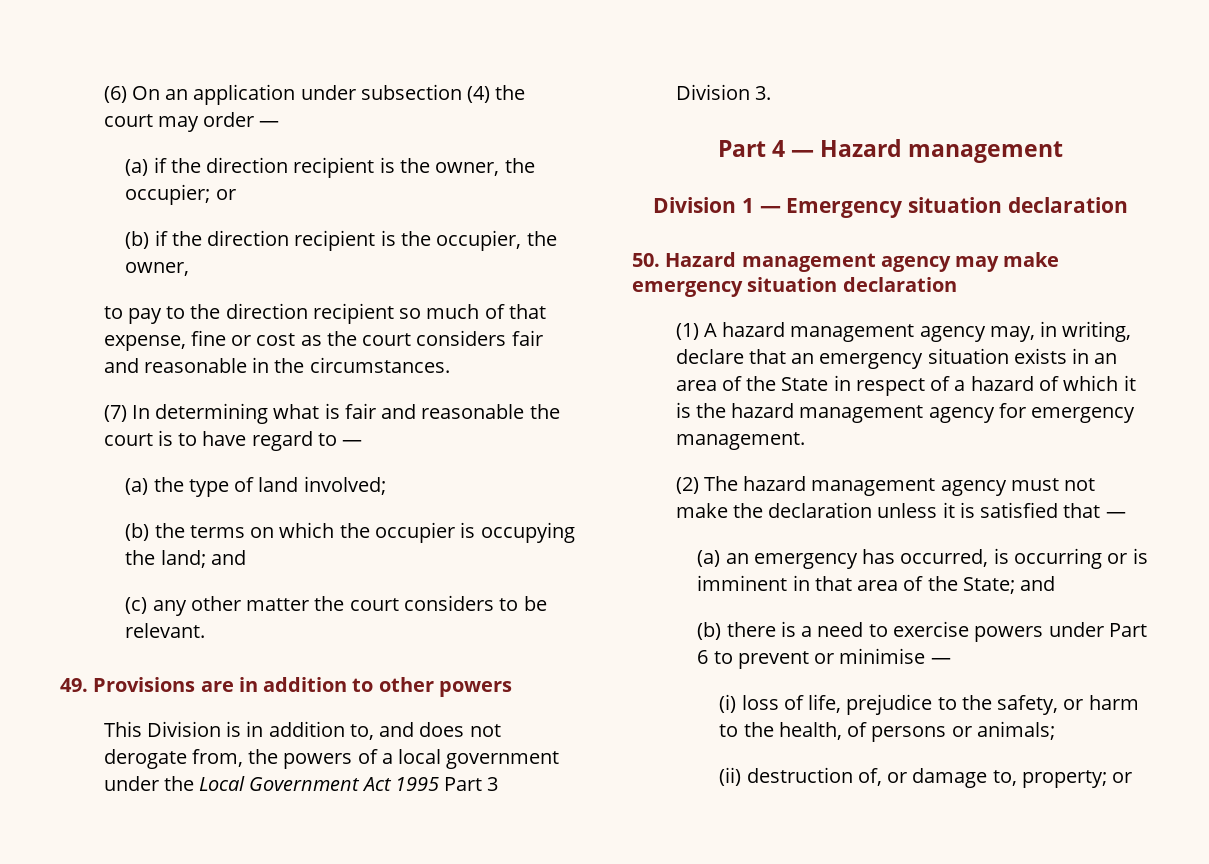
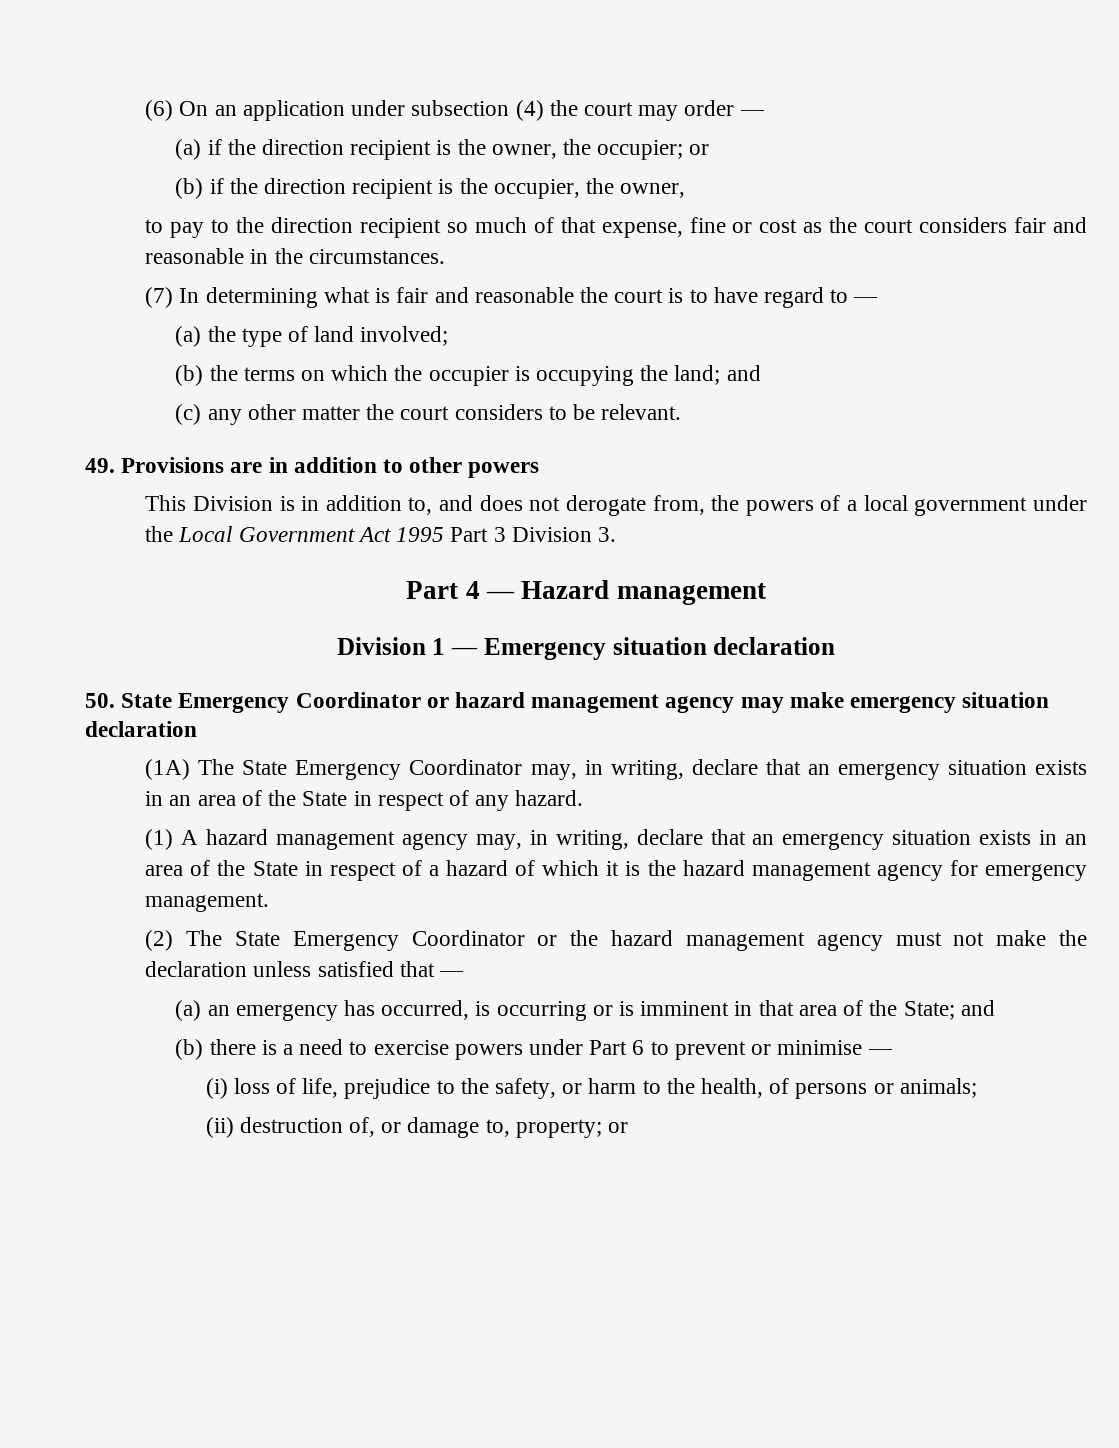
[665,252,737,267] Hazard -> [121,692,526,713] State Emergency Coordinator or hazard
(957, 284) none -> [145,759,1087,780] [145,790,584,811] // (1A) The State Emergency Coordinator may, in writing, declare that an emergency situation exists in an area of the State in respect of any hazard.
(738, 483) none -> [234,930,599,951] State Emergency Coordinator or the
[942,502,975,518] it is -> (312, 969) none

